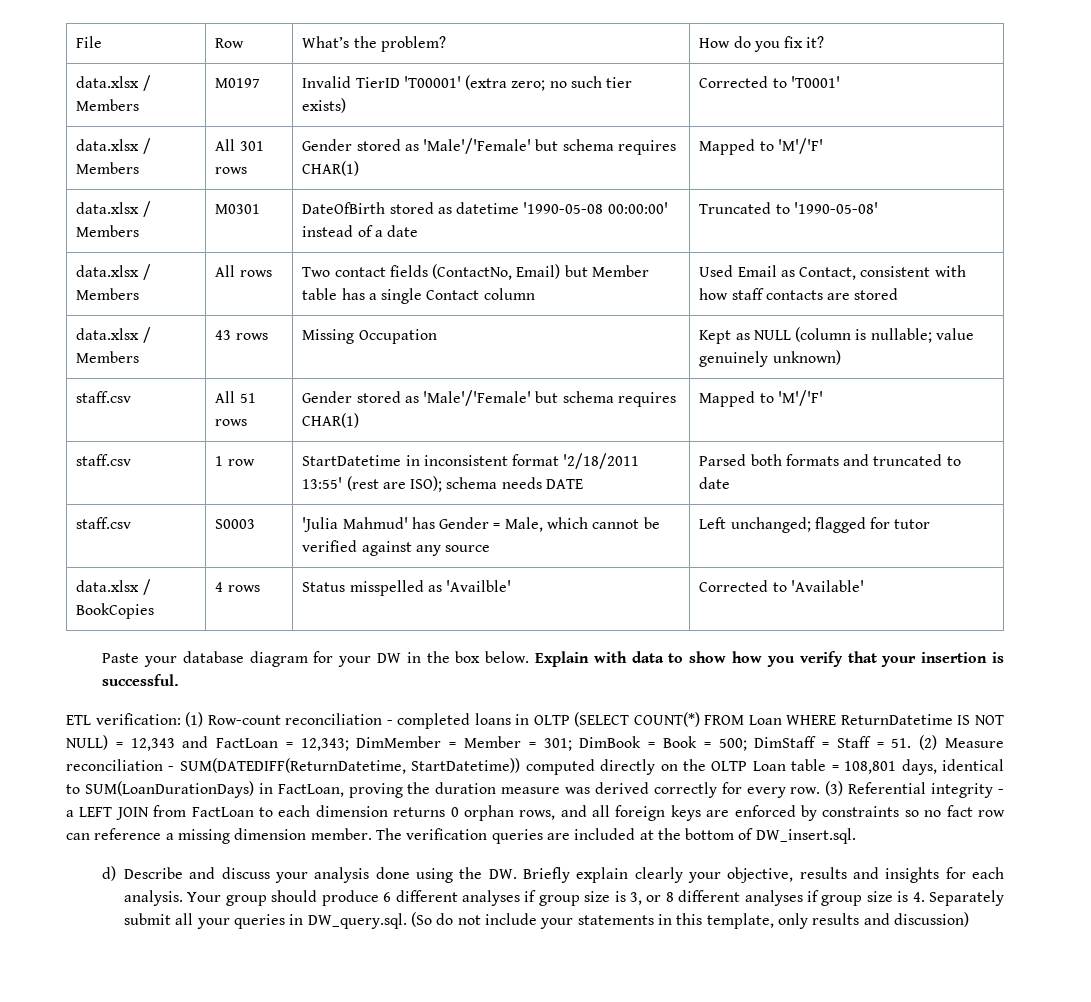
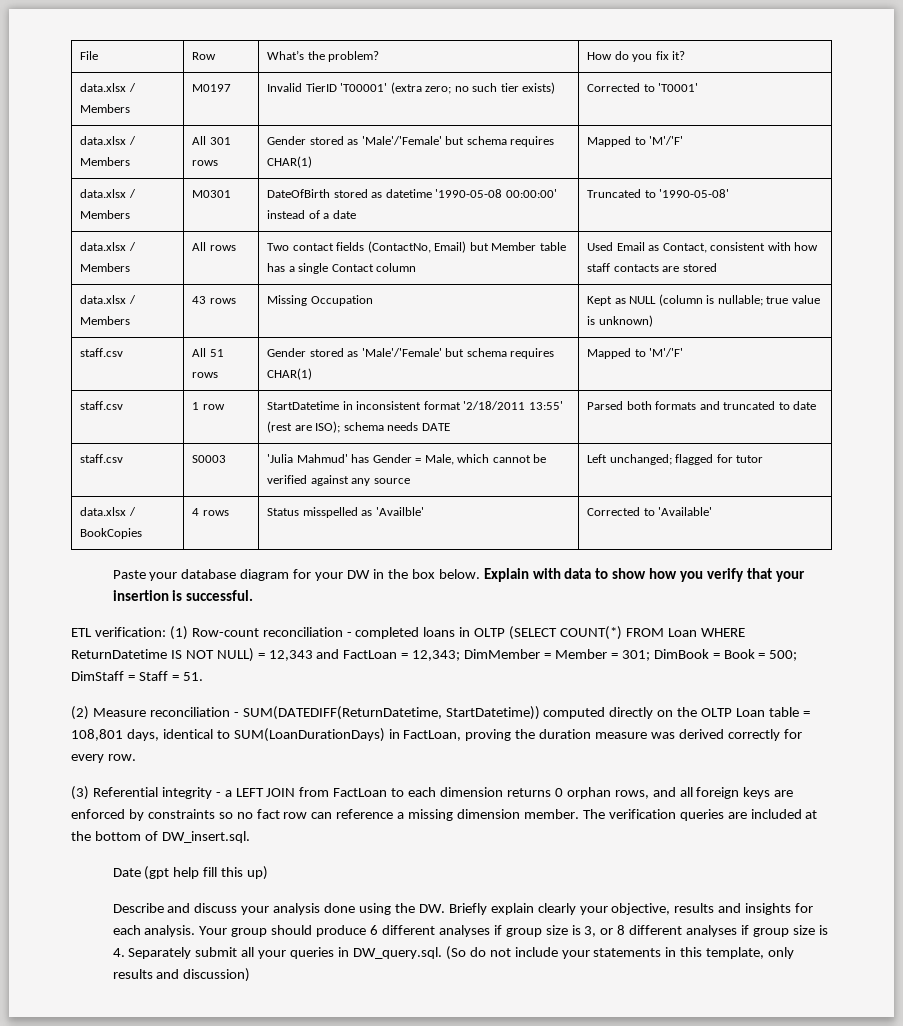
[936,328,975,340] [699,351,769,367] value genuinely -> [766,295,820,304] [587,316,596,325] true value is
(912, 743) none -> (203, 676) //
(821, 790) none -> (136, 757) //
[102,866,117,881] d) -> [112,866,269,880] Date (gpt help fill this up) //

